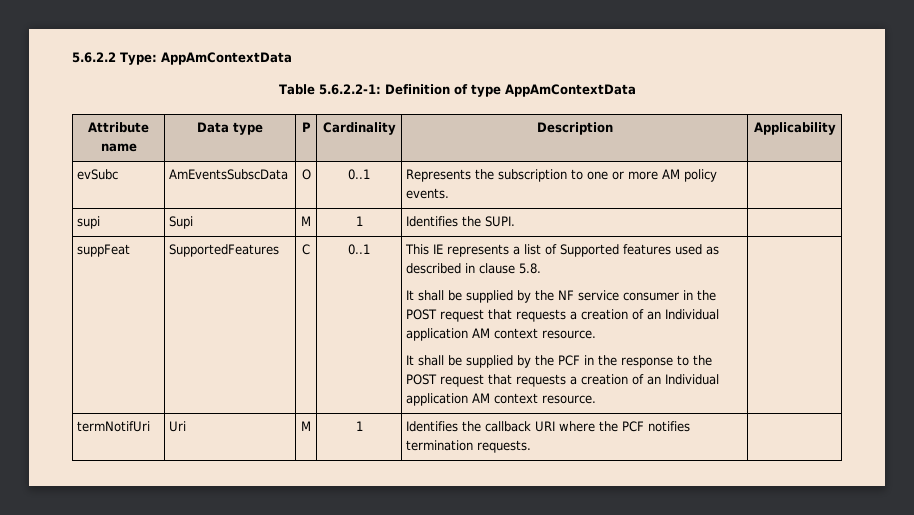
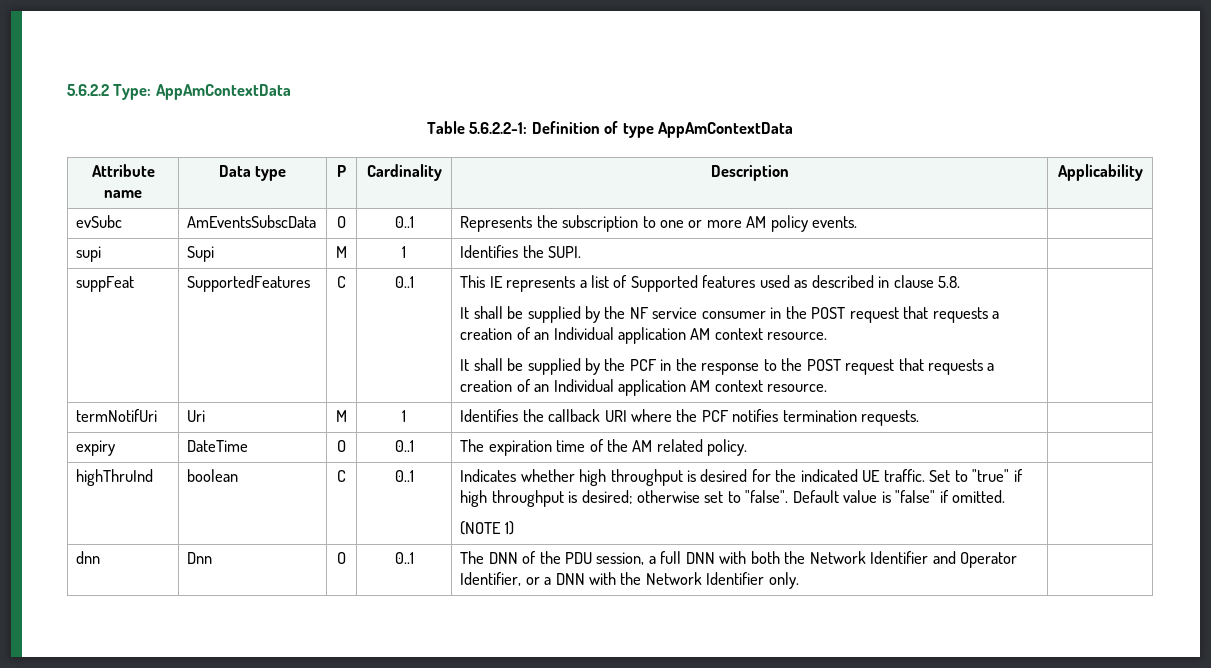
(532, 446) none -> [76,440,116,456] [187,440,249,452] [337,440,346,452] [394,440,414,452] [460,439,748,456] [76,469,154,486] [187,469,239,482] [337,470,346,482] [394,470,414,482] [460,469,1023,486] [460,490,1006,507] [460,521,514,535] [76,551,101,564] [187,552,213,564] [337,552,346,564] [394,552,414,564] [460,551,1018,568] [460,572,799,589] // expiry | DateTime | O | 0..1 | The expiration time of the AM related policy. | // highThruInd | boolean | C | 0..1 | Indicates whether high throughput is desired for the indicated UE traffic. Set to "true" if high throughput is desired; otherwise set to "false". Default value is "false" if omitted. // (NOTE 1) | // dnn | Dnn | O | 0..1 | The DNN of the PDU session, a full DNN with both the Network Identifier and Operator Identifier, or a DNN with the Network Identifier only. |

